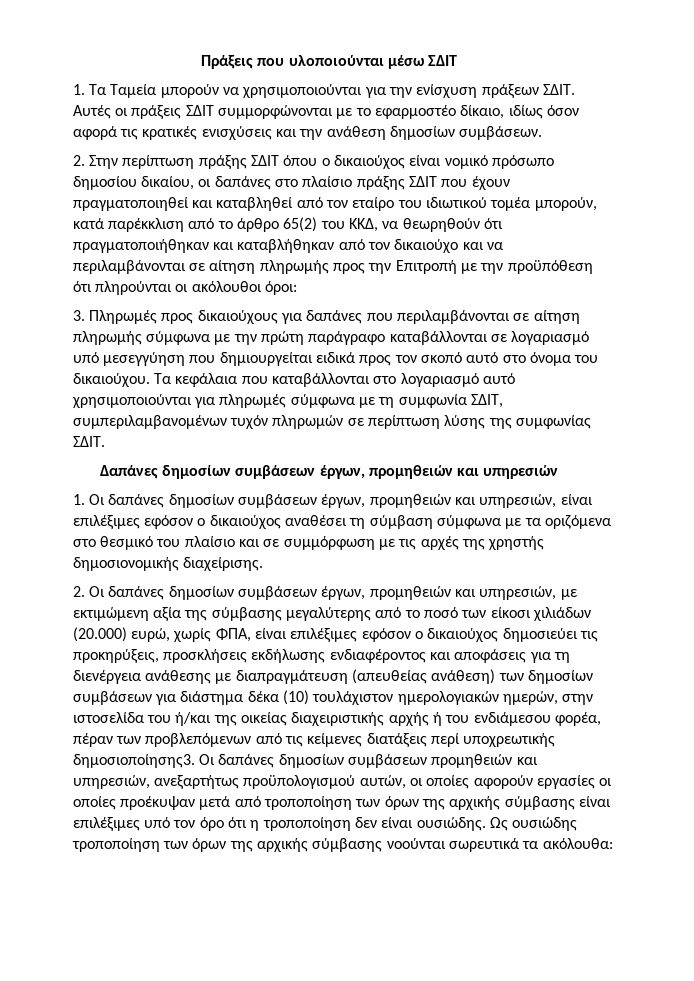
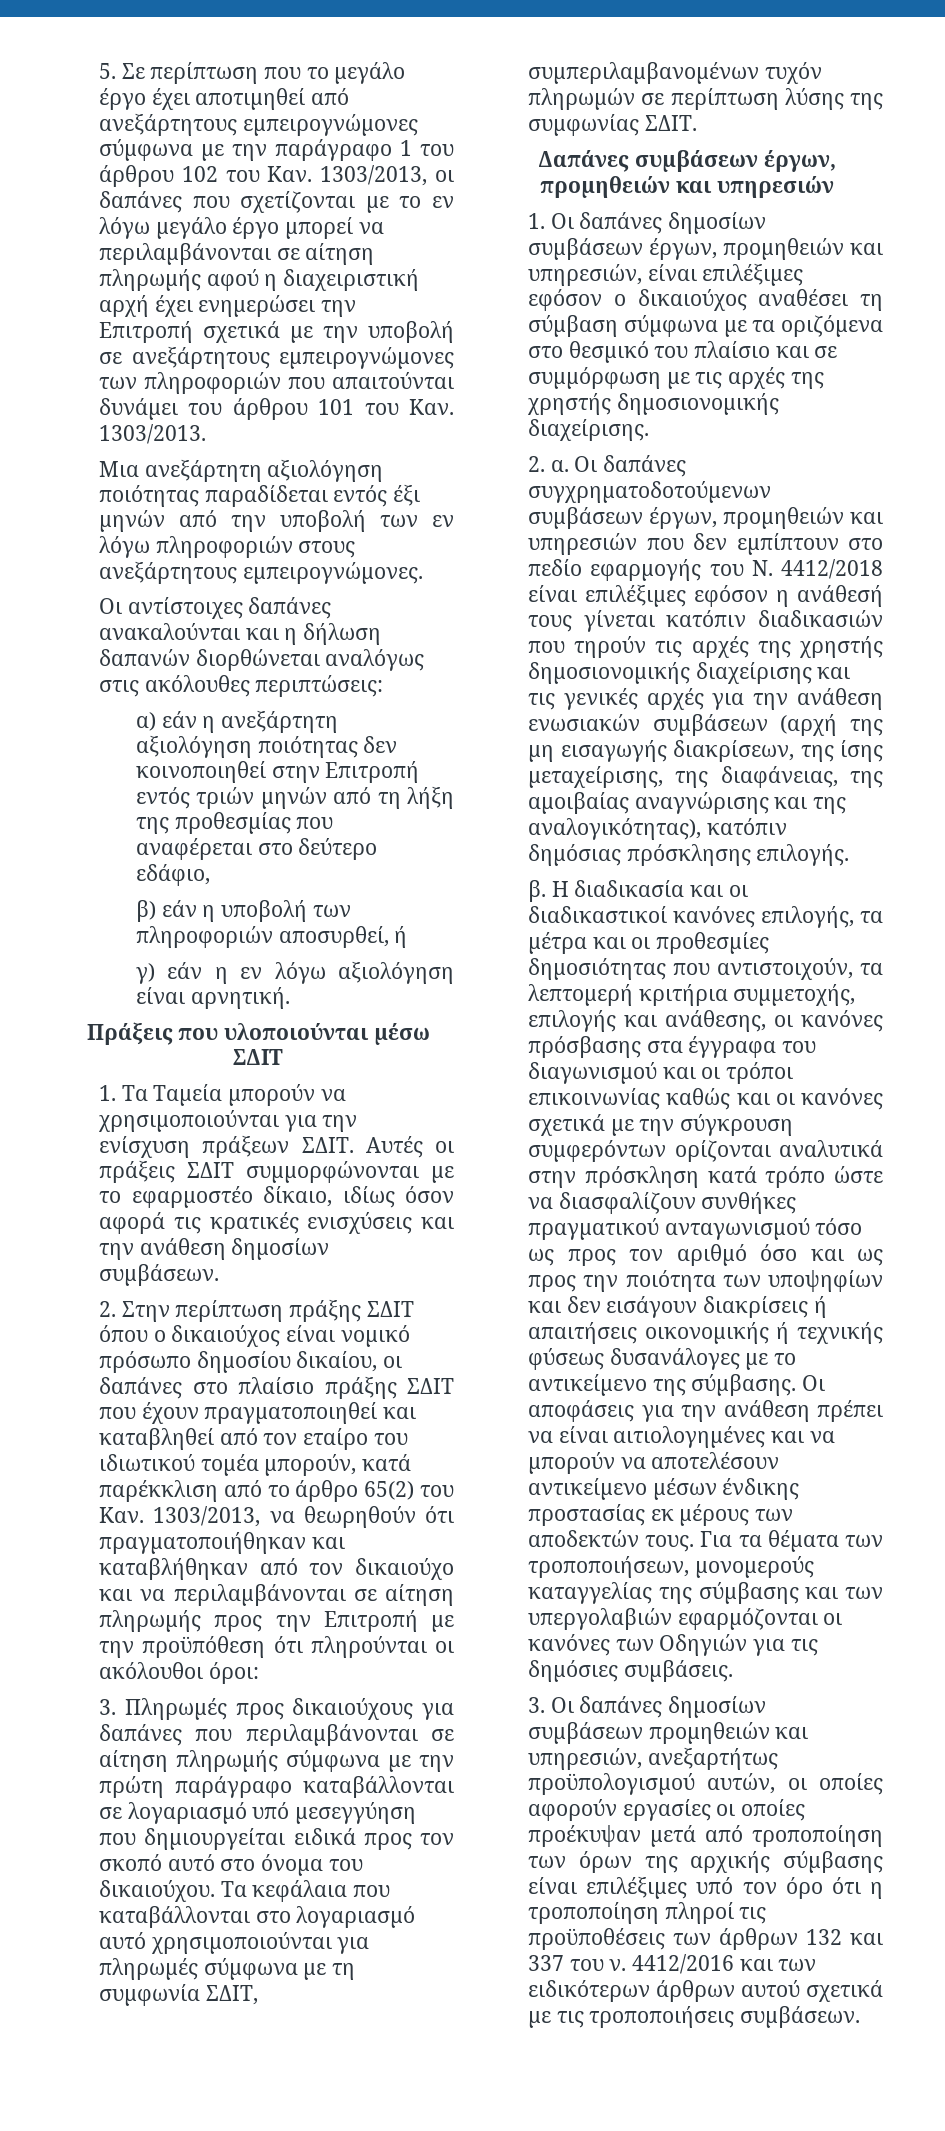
(200, 62) none -> [99,62,406,84] [99,88,350,110] [99,113,418,136] [99,139,454,161] [99,165,454,187] [99,191,454,213] [99,217,384,239] [99,243,375,265] [99,269,420,291] [99,295,357,317] [99,321,454,343] [99,346,454,369] [99,372,454,394] [99,398,454,420] [99,424,207,444] [99,459,384,482] [99,484,421,507] [99,510,454,532] [99,536,356,558] [99,561,423,584] [99,597,332,619] [99,623,382,645] [99,649,425,671] [99,675,384,697] [136,710,339,733] [136,735,398,758] [136,761,420,783] [136,786,454,809] [136,812,334,834] [136,838,378,860] [136,864,211,886] [136,900,351,922] [136,926,408,948] [136,961,454,984] [136,987,290,1009] 5. Σε περίπτωση που το μεγάλο έργο έχει αποτιμηθεί από ανεξάρτητους εμπειρογνώμονες σύμφωνα με την παράγραφο 1 του άρθρου 102 του Καν. 1303/2013, οι δαπάνες που σχετίζονται με το εν λόγω μεγάλο έργο μπορεί να περιλαμβάνονται σε αίτηση πληρωμής αφού η διαχειριστική αρχή έχει ενημερώσει την Επιτροπή σχετικά με την υποβολή σε ανεξάρτητους εμπειρογνώμονες των πληροφοριών που απαιτούνται δυνάμει του άρθρου 101 του Καν. 1303/2013. // Μια ανεξάρτητη αξιολόγηση ποιότητας παραδίδεται εντός έξι μηνών από την υποβολή των εν λόγω πληροφοριών στους ανεξάρτητους εμπειρογνώμονες. // Οι αντίστοιχες δαπάνες ανακαλούνται και η δήλωση δαπανών διορθώνεται αναλόγως στις ακόλουθες περιπτώσεις: // α) εάν η ανεξάρτητη αξιολόγηση ποιότητας δεν κοινοποιηθεί στην Επιτροπή εντός τριών μηνών από τη λήξη της προθεσμίας που αναφέρεται στο δεύτερο εδάφιο, // β) εάν η υποβολή των πληροφοριών αποσυρθεί, ή // γ) εάν η εν λόγω αξιολόγηση είναι αρνητική. //
[348,218,378,232] ΚΚΔ, -> [99,1506,261,1527] Καν. 1303/2013,
[161,465,231,479] δημοσίων -> (630, 161) none
[88,586,577,600] [72,607,591,622] [72,627,598,643] [72,649,570,664] [72,669,593,684] [72,690,594,705] [72,712,601,726] [72,733,556,748] [72,754,195,768] Οι δαπάνες δημοσίων συμβάσεων έργων, προμηθειών και υπηρεσιών, με εκτιμώμενη αξία της σύμβασης μεγαλύτερης από το ποσό των είκοσι χιλιάδων (20.000) ευρώ, χωρίς ΦΠΑ, είναι επιλέξιμες εφόσον ο δικαιούχος δημοσιεύει τις προκηρύξεις, προσκλήσεις εκδήλωσης ενδιαφέροντος και αποφάσεις για τη διενέργεια ανάθεσης με διαπραγμάτευση (απευθείας ανάθεση) των δημοσίων συμβάσεων για διάστημα δέκα (10) τουλάχιστον ημερολογιακών ημερών, στην ιστοσελίδα του ή/και της οικείας διαχειριστικής αρχής ή του ενδιάμεσου φορέα, πέραν των προβλεπόμενων από τις κείμενες διατάξεις περί υποχρεωτικής δημοσιοποίησης3. -> [550,455,687,477] [528,481,772,503] [528,507,883,529] [528,533,883,555] [528,559,883,581] [528,584,883,607] [528,610,883,632] [528,636,883,658] [528,662,851,684] [528,688,883,710] [528,714,883,736] [528,740,883,762] [528,766,883,788] [528,792,847,814] [528,818,787,840] [528,844,850,866] [528,880,748,902] [528,906,883,928] [528,932,770,954] [528,958,883,980] [528,984,856,1006] [528,1010,883,1032] [528,1036,817,1058] [528,1062,794,1084] [528,1088,883,1110] [528,1114,794,1136] [528,1140,883,1162] [528,1166,883,1188] [528,1192,797,1214] [528,1218,863,1240] [528,1244,883,1266] [528,1270,883,1292] [528,1296,827,1318] [528,1322,883,1344] [528,1348,797,1370] [528,1374,826,1396] [528,1400,883,1422] [528,1426,835,1448] [528,1452,780,1474] [528,1478,800,1500] [528,1504,794,1526] [528,1530,883,1552] [528,1556,814,1578] [528,1582,883,1604] [528,1608,843,1630] [528,1634,818,1656] [528,1660,733,1682] [528,1697,546,1713] α. Οι δαπάνες συγχρηματοδοτούμενων συμβάσεων έργων, προμηθειών και υπηρεσιών που δεν εμπίπτουν στο πεδίο εφαρμογής του Ν. 4412/2018 είναι επιλέξιμες εφόσον η ανάθεσή τους γίνεται κατόπιν διαδικασιών που τηρούν τις αρχές της χρηστής δημοσιονομικής διαχείρισης και τις γενικές αρχές για την ανάθεση ενωσιακών συμβάσεων (αρχή της μη εισαγωγής διακρίσεων, της ίσης μεταχείρισης, της διαφάνειας, της αμοιβαίας αναγνώρισης και της αναλογικότητας), κατόπιν δημόσιας πρόσκλησης επιλογής. // β. Η διαδικασία και οι διαδικαστικοί κανόνες επιλογής, τα μέτρα και οι προθεσμίες δημοσιότητας που αντιστοιχούν, τα λεπτομερή κριτήρια συμμετοχής, επιλογής και ανάθεσης, οι κανόνες πρόσβασης στα έγγραφα του διαγωνισμού και οι τρόποι επικοινωνίας καθώς και οι κανόνες σχετικά με την σύγκρουση συμφερόντων ορίζονται αναλυτικά στην πρόσκληση κατά τρόπο ώστε να διασφαλίζουν συνθήκες πραγματικού ανταγωνισμού τόσο ως προς τον αριθμό όσο και ως προς την ποιότητα των υποψηφίων και δεν εισάγουν διακρίσεις ή απαιτήσεις οικονομικής ή τεχνικής φύσεως δυσανάλογες με το αντικείμενο της σύμβασης. Οι αποφάσεις για την ανάθεση πρέπει να είναι αιτιολογημένες και να μπορούν να αποτελέσουν αντικείμενο μέσων ένδικης προστασίας εκ μέρους των αποδεκτών τους. Για τα θέματα των τροποποιήσεων, μονομερούς καταγγελίας της σύμβασης και των υπεργολαβιών εφαρμόζονται οι κανόνες των Οδηγιών για τις δημόσιες συμβάσεις. // 3.
[354,817,578,831] [71,838,613,852] δεν είναι ουσιώδης. Ως ουσιώδης τροποποίηση των όρων της αρχικής σύμβασης νοούνται σωρευτικά τα ακόλουθα: -> [664,1902,767,1924] [528,1928,883,1950] [528,1954,817,1974] [528,1980,883,2002] [528,2006,861,2028] πληροί τις προϋποθέσεις των άρθρων 132 και 337 του ν. 4412/2016 και των ειδικότερων άρθρων αυτού σχετικά με τις τροποποιήσεις συμβάσεων.

